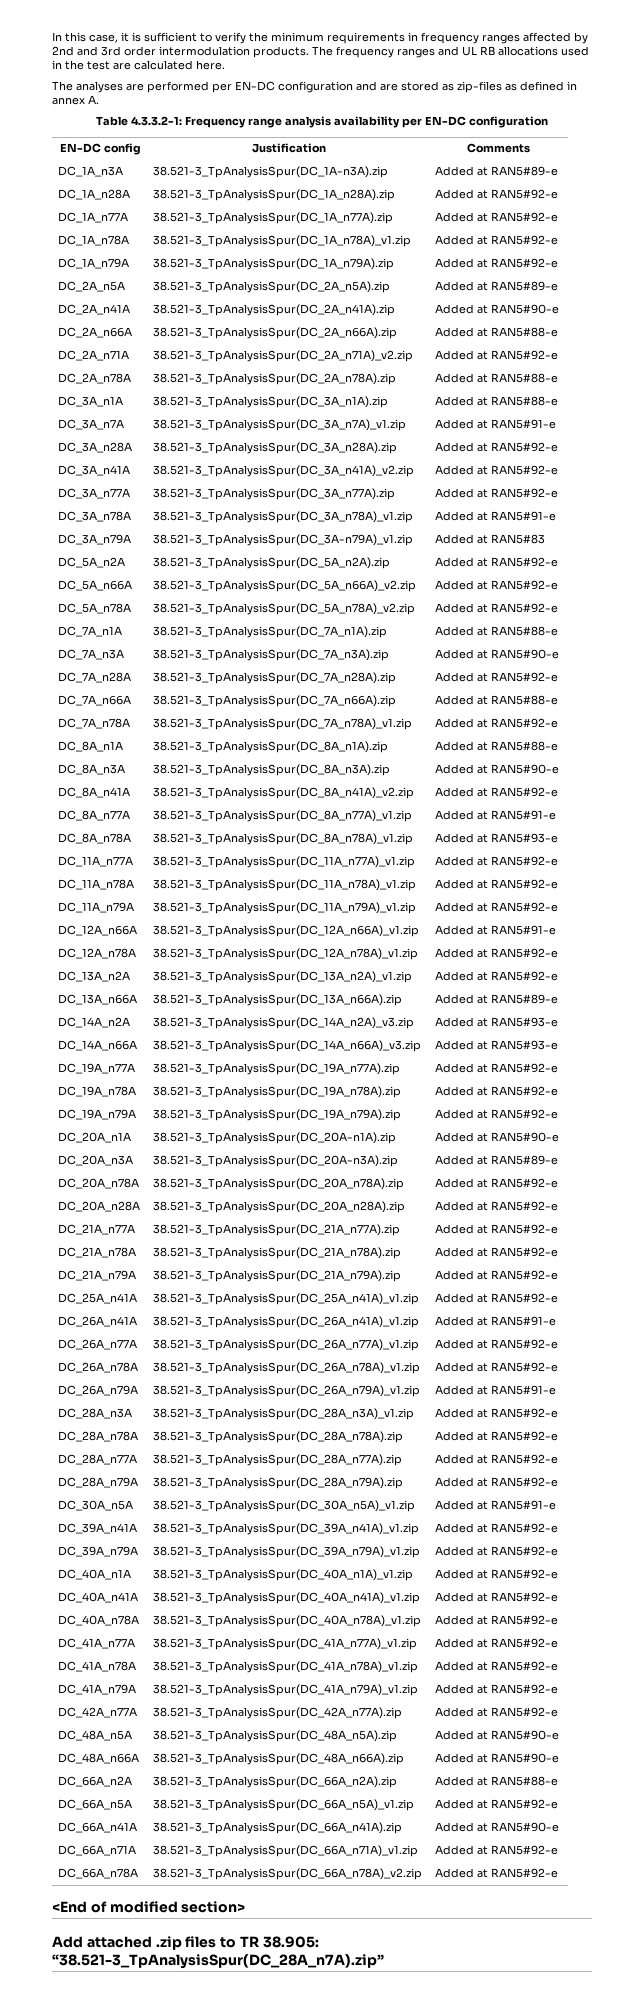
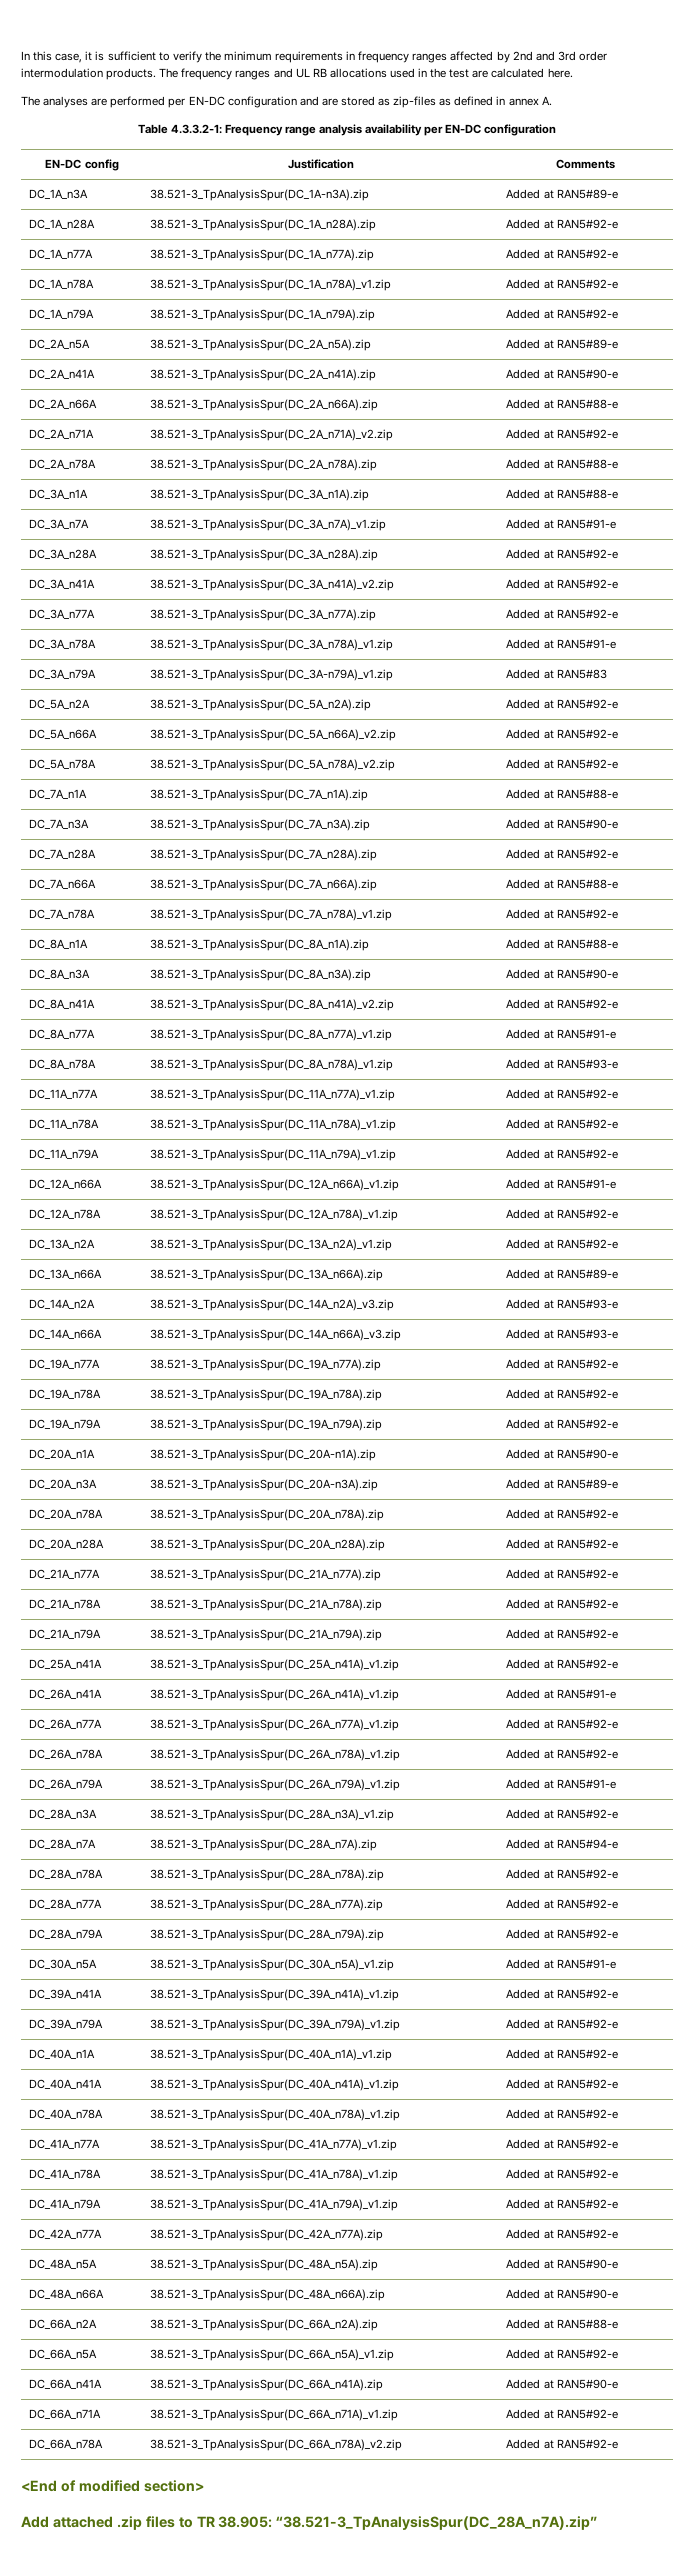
(559, 1413) none -> [29,1839,97,1849] [150,1839,378,1851] [506,1839,618,1849] // DC_28A_n7A | 38.521-3_TpAnalysisSpur(DC_28A_n7A).zip | Added at RAN5#94-e

